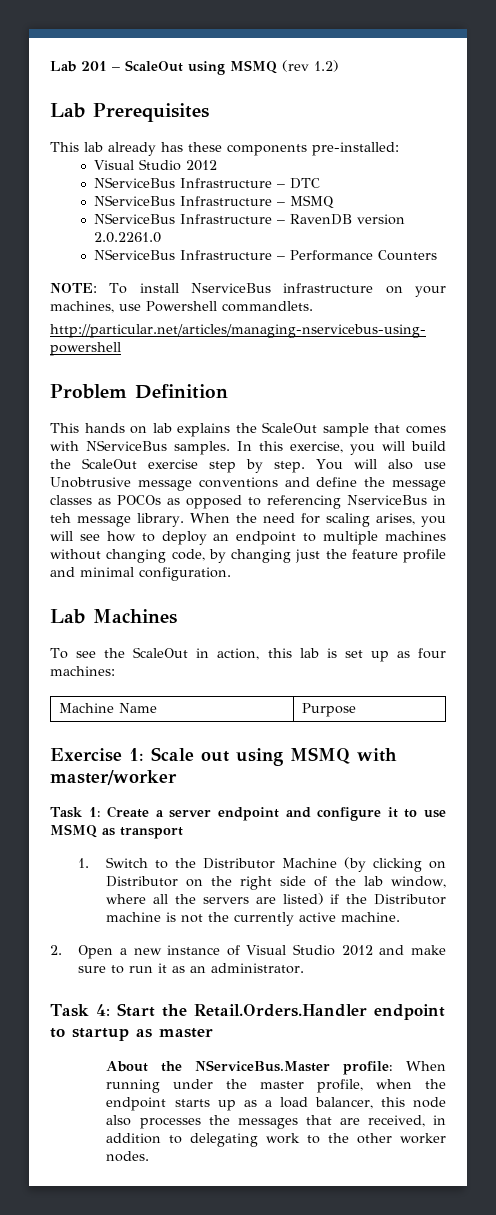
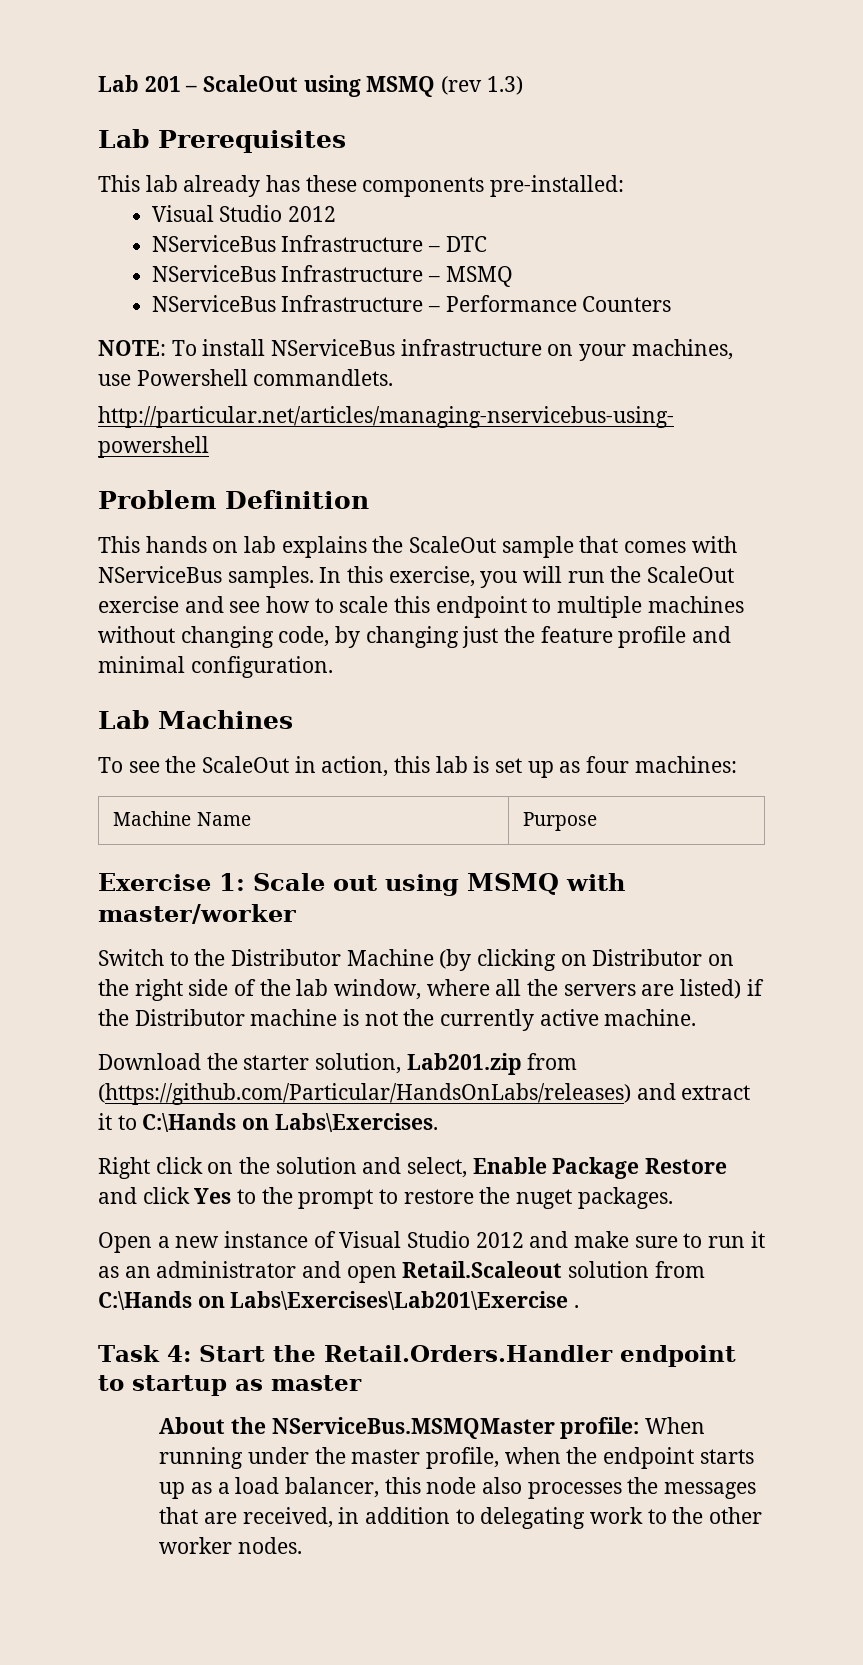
[314,60,339,72] 1.2) -> [486,76,523,95] 1.3)
[94,213,406,225] [94,232,162,243] // NServiceBus Infrastructure – RavenDB version 2.0.2261.0 -> (513, 276) none
[190,283,271,293] NserviceBus -> [271,339,396,356] NServiceBus
[411,441,446,451] build -> [567,571,605,583] run
[209,459,446,473] [50,477,446,491] [50,495,446,509] [50,513,446,527] [50,531,73,541] step by step. You will also use Unobtrusive message conventions and define the message classes as POCOs as opposed to referencing NserviceBus in teh message library. When the need for scaling arises, you will -> [184,596,224,613] and
[161,531,230,545] deploy an -> [339,596,431,613] scale this
[50,806,446,821] [50,824,183,839] [78,858,90,868] Task 1: Create a server endpoint and configure it to use MSMQ as transport // 1. -> (296, 914) none
[50,945,62,955] 2. -> [98,1053,578,1075] [98,1083,751,1105] [98,1113,438,1132] [98,1157,728,1179] [98,1187,673,1209] Download the starter solution, Lab201.zip from (https://github.com/Particular/HandsOnLabs/releases) and extract it to C:\Hands on Labs\Exercises. // Right click on the solution and select, Enable Package Restore and click Yes to the prompt to restore the nuget packages. //
[211,963,305,974] administrator. -> [156,1261,705,1283] [98,1291,580,1310] administrator and open Retail.Scaleout solution from C:\Hands on Labs\Exercises\Lab201\Exercise .
[195,1060,331,1072] NServiceBus.Master -> [271,1417,555,1439] NServiceBus.MSMQMaster

